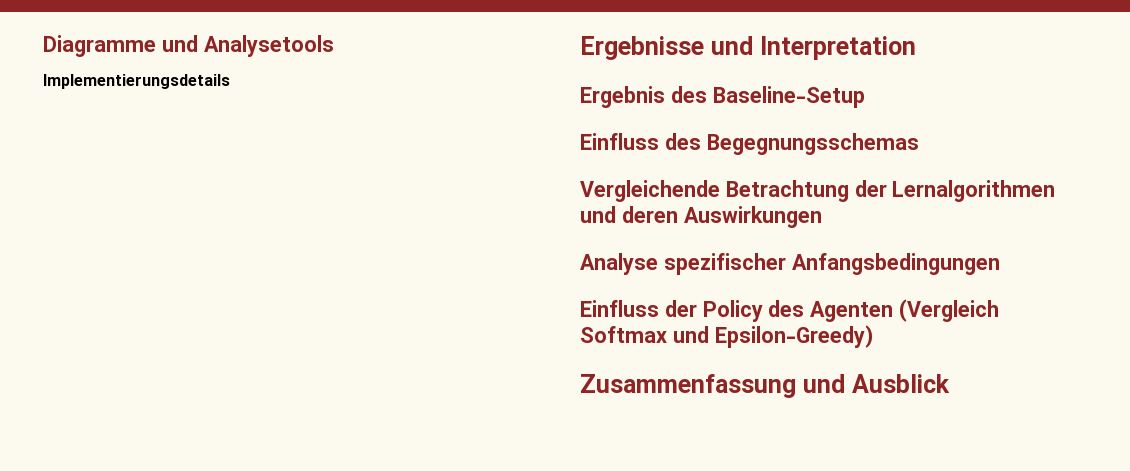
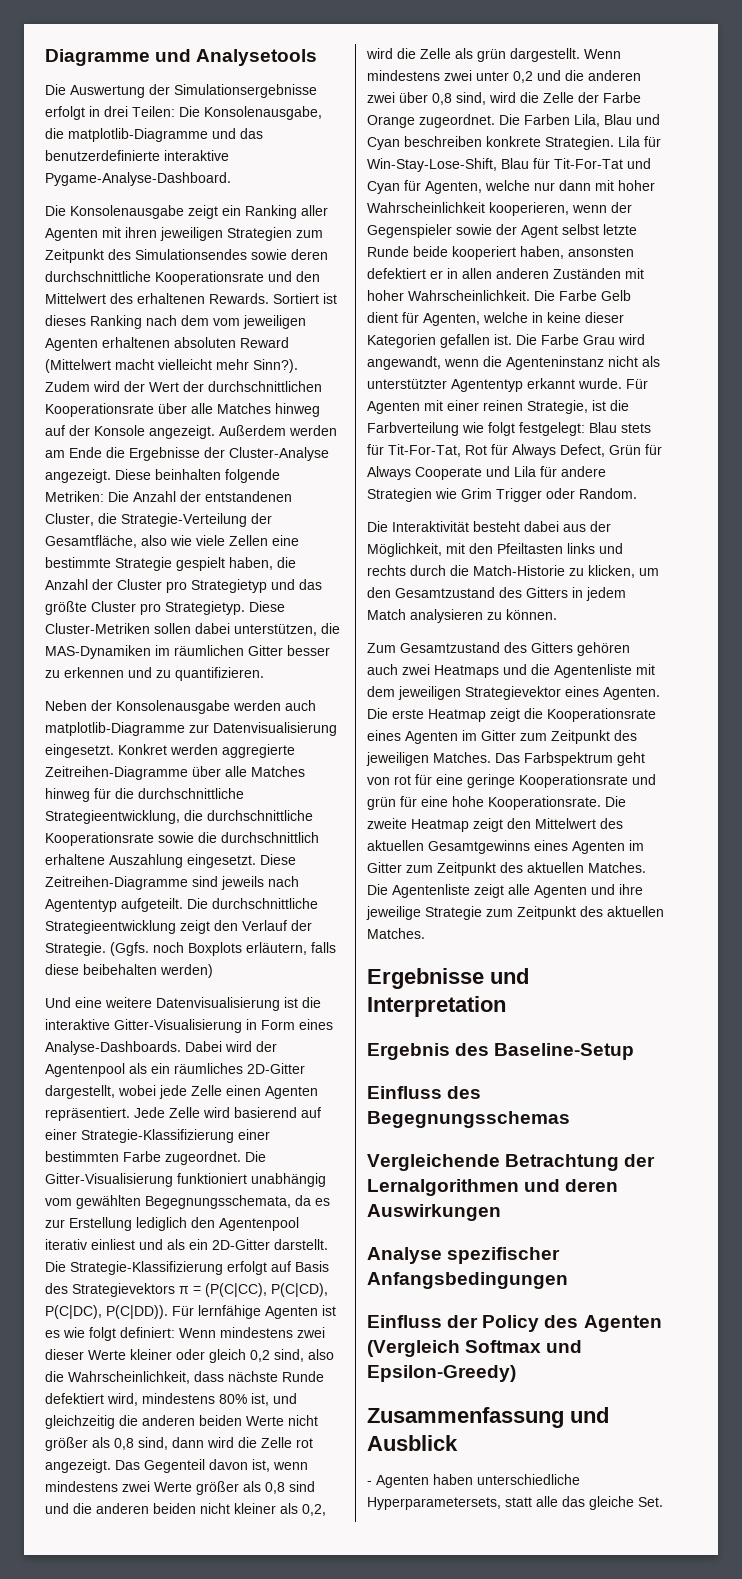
[43,74,230,89] Implementierungsdetails -> [45,84,317,98] [45,106,322,120] [45,128,263,142] [45,150,229,161] [45,172,231,186] [45,205,328,219] [45,227,323,241] [45,249,328,263] [45,271,320,285] [45,293,337,304] [45,315,306,329] [45,337,289,351] [45,359,298,373] [45,381,322,392] [45,403,320,417] [45,425,337,439] [45,447,329,461] [45,469,280,483] [45,491,292,502] [45,513,272,527] [45,535,299,548] [45,557,296,571] [45,579,322,593] [45,601,285,615] [45,623,340,636] [45,645,330,659] [45,667,264,681] [45,700,316,714] [45,722,337,736] [45,744,295,758] [45,766,305,780] [45,788,244,802] [45,810,313,824] [45,832,319,846] [45,854,296,868] [45,876,299,890] [45,898,318,912] [45,920,312,934] [45,942,336,956] [45,964,213,978] [45,997,321,1011] [45,1019,333,1033] [45,1041,277,1055] [45,1063,305,1077] [45,1085,318,1099] [45,1107,321,1121] [45,1129,270,1143] [45,1151,266,1165] [45,1173,326,1187] [45,1195,330,1209] [45,1217,299,1231] [45,1239,328,1250] [45,1261,329,1275] [45,1283,328,1297] [45,1305,336,1319] [45,1327,325,1341] [45,1349,334,1363] [45,1371,324,1384] [45,1393,297,1406] [45,1415,318,1429] [45,1437,313,1451] [45,1459,308,1473] [45,1481,315,1495] [45,1503,326,1516] [366,48,621,62] [367,70,641,83] [367,92,641,105] [367,114,660,128] [367,136,661,150] [367,158,651,172] [367,180,655,194] [367,202,632,216] [367,224,637,238] [367,246,634,260] [367,268,644,279] [367,290,631,301] [367,312,624,326] [367,334,645,348] [367,356,660,370] [367,378,648,392] [367,400,629,414] [367,422,651,436] [367,444,662,458] [367,466,606,480] [367,488,637,502] [367,521,611,532] [367,543,623,557] [367,565,659,578] [367,587,626,601] [367,609,557,623] [367,642,630,656] [367,664,655,678] [367,686,660,700] [367,708,656,722] [367,730,637,744] [366,752,645,766] [367,774,656,788] [367,796,626,810] [367,818,623,832] [367,840,644,854] [367,862,646,876] [367,884,643,898] [366,906,664,920] [367,928,425,939] Die Auswertung der Simulationsergebnisse erfolgt in drei Teilen: Die Konsolenausgabe, die matplotlib-Diagramme und das benutzerdefinierte interaktive Pygame-Analyse-Dashboard. // Die Konsolenausgabe zeigt ein Ranking aller Agenten mit ihren jeweiligen Strategien zum Zeitpunkt des Simulationsendes sowie deren durchschnittliche Kooperationsrate und den Mittelwert des erhaltenen Rewards. Sortiert ist dieses Ranking nach dem vom jeweiligen Agenten erhaltenen absoluten Reward (Mittelwert macht vielleicht mehr Sinn?). Zudem wird der Wert der durchschnittlichen Kooperationsrate über alle Matches hinweg auf der Konsole angezeigt. Außerdem werden am Ende die Ergebnisse der Cluster-Analyse angezeigt. Diese beinhalten folgende Metriken: Die Anzahl der entstandenen Cluster, die Strategie-Verteilung der Gesamtfläche, also wie viele Zellen eine bestimmte Strategie gespielt haben, die Anzahl der Cluster pro Strategietyp und das größte Cluster pro Strategietyp. Diese Cluster-Metriken sollen dabei unterstützen, die MAS-Dynamiken im räumlichen Gitter besser zu erkennen und zu quantifizieren. // Neben der Konsolenausgabe werden auch matplotlib-Diagramme zur Datenvisualisierung eingesetzt. Konkret werden aggregierte Zeitreihen-Diagramme über alle Matches hinweg für die durchschnittliche Strategieentwicklung, die durchschnittliche Kooperationsrate sowie die durchschnittlich erhaltene Auszahlung eingesetzt. Diese Zeitreihen-Diagramme sind jeweils nach Agententyp aufgeteilt. Die durchschnittliche Strategieentwicklung zeigt den Verlauf der Strategie. (Ggfs. noch Boxplots erläutern, falls diese beibehalten werden) // Und eine weitere Datenvisualisierung ist die interaktive Gitter-Visualisierung in Form eines Analyse-Dashboards. Dabei wird der Agentenpool als ein räumliches 2D-Gitter dargestellt, wobei jede Zelle einen Agenten repräsentiert. Jede Zelle wird basierend auf einer Strategie-Klassifizierung einer bestimmten Farbe zugeordnet. Die Gitter-Visualisierung funktioniert unabhängig vom gewählten Begegnungsschemata, da es zur Erstellung lediglich den Agentenpool iterativ einliest und als ein 2D-Gitter darstellt. Die Strategie-Klassifizierung erfolgt auf Basis des Strategievektors π = (P(C|CC), P(C|CD), P(C|DC), P(C|DD)). Für lernfähige Agenten ist es wie folgt definiert: Wenn mindestens zwei dieser Werte kleiner oder gleich 0,2 sind, also die Wahrscheinlichkeit, dass nächste Runde defektiert wird, mindestens 80% ist, und gleichzeitig die anderen beiden Werte nicht größer als 0,8 sind, dann wird die Zelle rot angezeigt. Das Gegenteil davon ist, wenn mindestens zwei Werte größer als 0,8 sind und die anderen beiden nicht kleiner als 0,2, wird die Zelle als grün dargestellt. Wenn mindestens zwei unter 0,2 und die anderen zwei über 0,8 sind, wird die Zelle der Farbe Orange zugeordnet. Die Farben Lila, Blau und Cyan beschreiben konkrete Strategien. Lila für Win-Stay-Lose-Shift, Blau für Tit-For-Tat und Cyan für Agenten, welche nur dann mit hoher Wahrscheinlichkeit kooperieren, wenn der Gegenspieler sowie der Agent selbst letzte Runde beide kooperiert haben, ansonsten defektiert er in allen anderen Zuständen mit hoher Wahrscheinlichkeit. Die Farbe Gelb dient für Agenten, welche in keine dieser Kategorien gefallen ist. Die Farbe Grau wird angewandt, wenn die Agenteninstanz nicht als unterstützter Agententyp erkannt wurde. Für Agenten mit einer reinen Strategie, ist die Farbverteilung wie folgt festgelegt: Blau stets für Tit-For-Tat, Rot für Always Defect, Grün für Always Cooperate und Lila für andere Strategien wie Grim Trigger oder Random. // Die Interaktivität besteht dabei aus der Möglichkeit, mit den Pfeiltasten links und rechts durch die Match-Historie zu klicken, um den Gesamtzustand des Gitters in jedem Match analysieren zu können. // Zum Gesamtzustand des Gitters gehören auch zwei Heatmaps und die Agentenliste mit dem jeweiligen Strategievektor eines Agenten. Die erste Heatmap zeigt die Kooperationsrate eines Agenten im Gitter zum Zeitpunkt des jeweiligen Matches. Das Farbspektrum geht von rot für eine geringe Kooperationsrate und grün für eine hohe Kooperationsrate. Die zweite Heatmap zeigt den Mittelwert des aktuellen Gesamtgewinns eines Agenten im Gitter zum Zeitpunkt des aktuellen Matches. Die Agentenliste zeigt alle Agenten und ihre jeweilige Strategie zum Zeitpunkt des aktuellen Matches.
(950, 383) none -> [367,1474,580,1488] [367,1496,663,1510] // - Agenten haben unterschiedliche Hyperparametersets, statt alle das gleiche Set.

